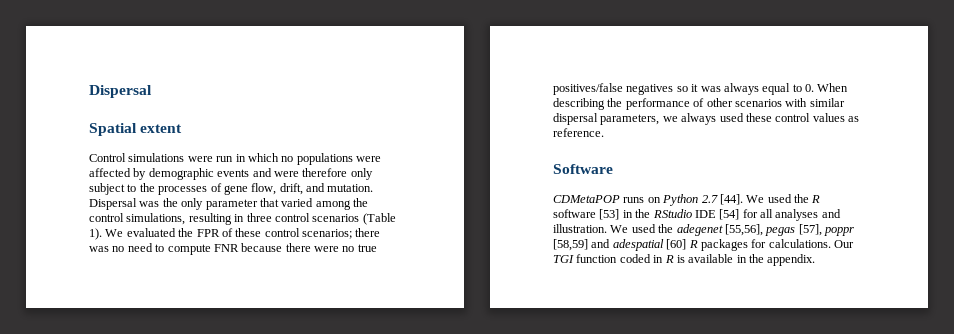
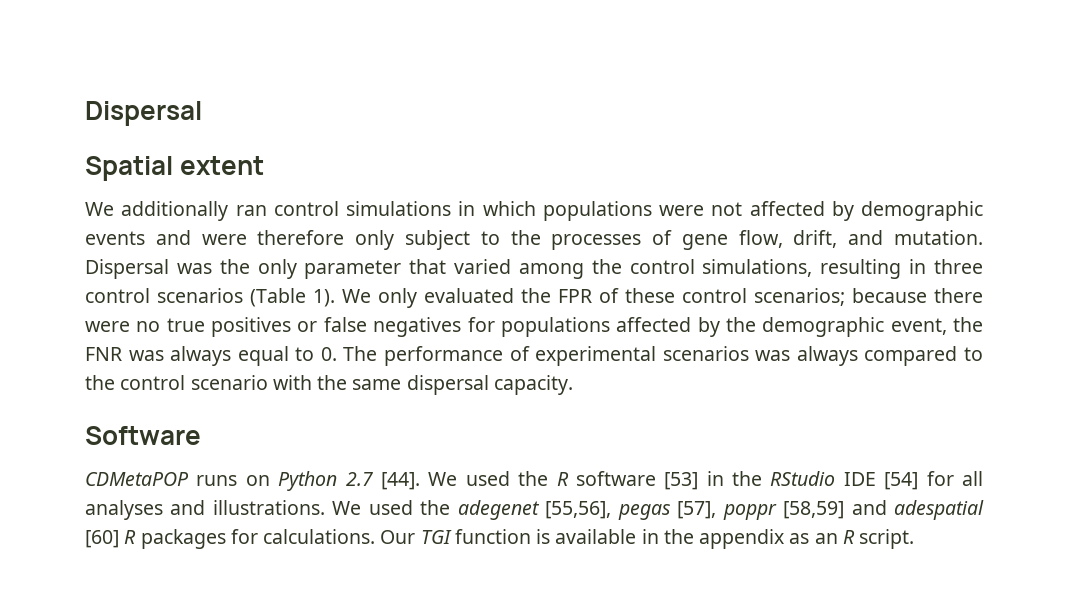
[89,153,234,162] Control simulations were run -> [85,201,451,221] We additionally ran control simulations
[281,156,294,162] no -> (536, 208) none
(381, 159) none -> [711,202,743,216] not
(124, 233) none -> [378,288,417,308] only
[355,228,381,237] [89,243,239,255] there was no need to compute FNR -> (845, 297) none
[553,83,699,95] positives/false negatives so it -> [211,317,984,337] [85,347,122,361] positives or false negatives for populations affected by the demographic event, the FNR
[817,83,849,92] [553,98,845,110] [553,113,859,125] [553,128,604,137] When describing the performance of other scenarios with similar dispersal parameters, we always used these control values as reference. -> [343,346,983,366] [85,375,573,395] The performance of experimental scenarios was always compared to the control scenario with the same dispersal capacity.
[553,224,607,233] illustration. -> [212,500,325,515] illustrations.
[619,254,674,263] coded in R -> (531, 536) none
[767,254,816,266] appendix. -> [699,529,915,549] appendix as an R script.

